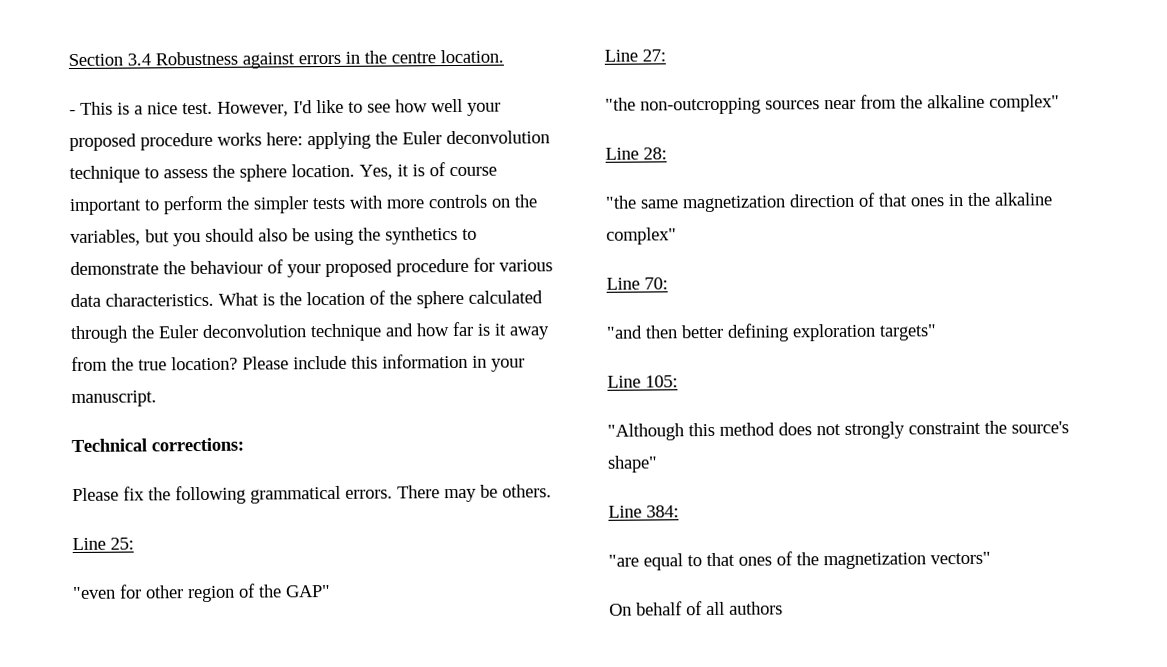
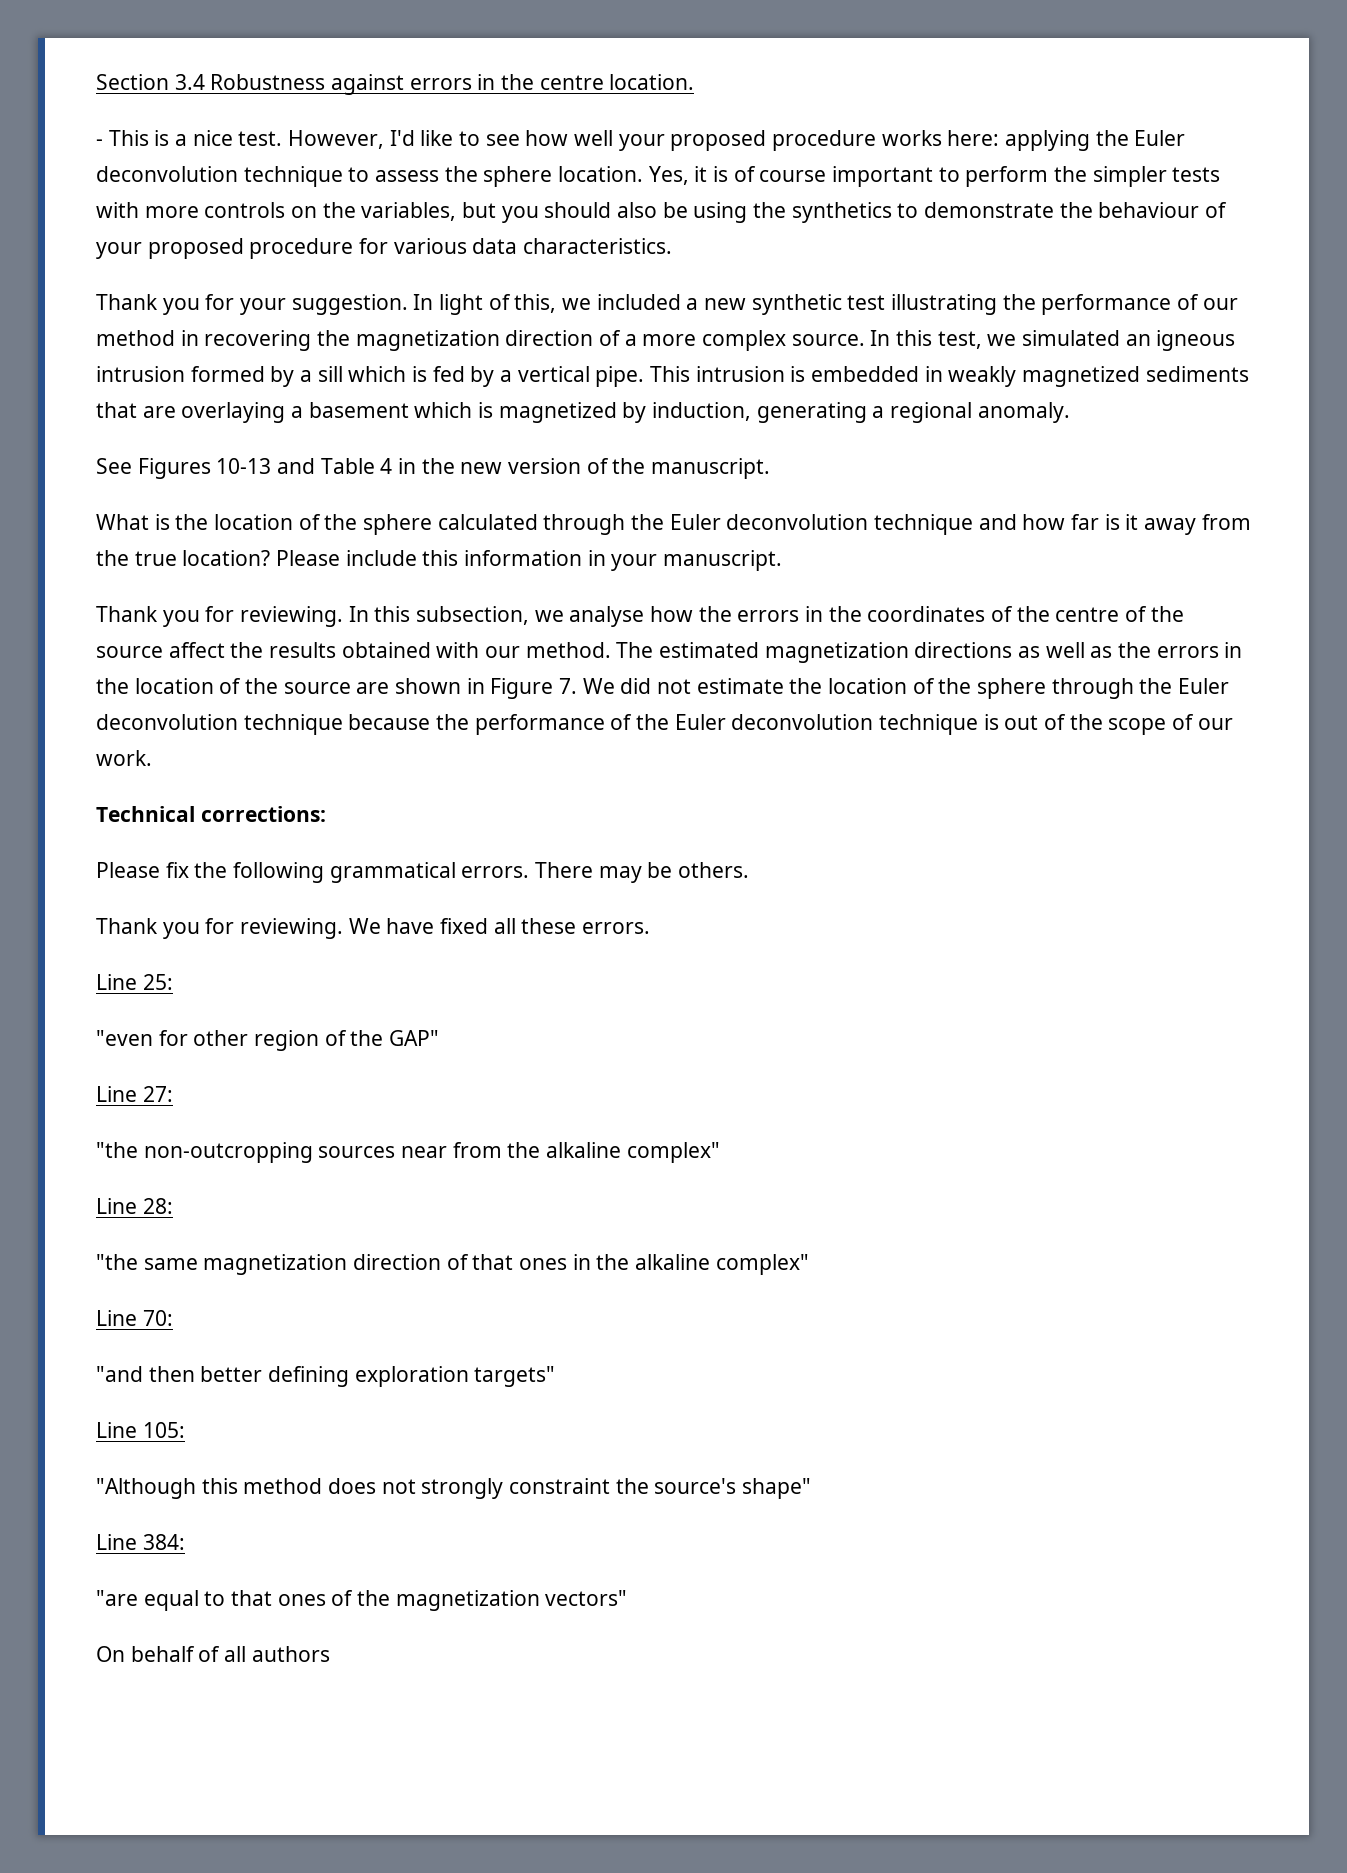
(214, 299) none -> [96,294,1238,315] [96,330,1236,351] [96,366,1249,387] [96,402,1070,423] [96,458,771,479] // Thank you for your suggestion. In light of this, we included a new synthetic test illustrating the performance of our method in recovering the magnetization direction of a more complex source. In this test, we simulated an igneous intrusion formed by a sill which is fed by a vertical pipe. This intrusion is embedded in weakly magnetized sediments that are overlaying a basement which is magnetized by induction, generating a regional anomaly. // See Figures 10-13 and Table 4 in the new version of the manuscript. //
(157, 399) none -> [96,606,1184,627] [96,642,1243,663] [96,678,1230,699] [96,714,1233,735] [96,750,152,766] // Thank you for reviewing. In this subsection, we analyse how the errors in the coordinates of the centre of the source affect the results obtained with our method. The estimated magnetization directions as well as the errors in the location of the source are shown in Figure 7. We did not estimate the location of the sphere through the Euler deconvolution technique because the performance of the Euler deconvolution technique is out of the scope of our work.
(552, 491) none -> [96,918,651,939] // Thank you for reviewing. We have fixed all these errors.

